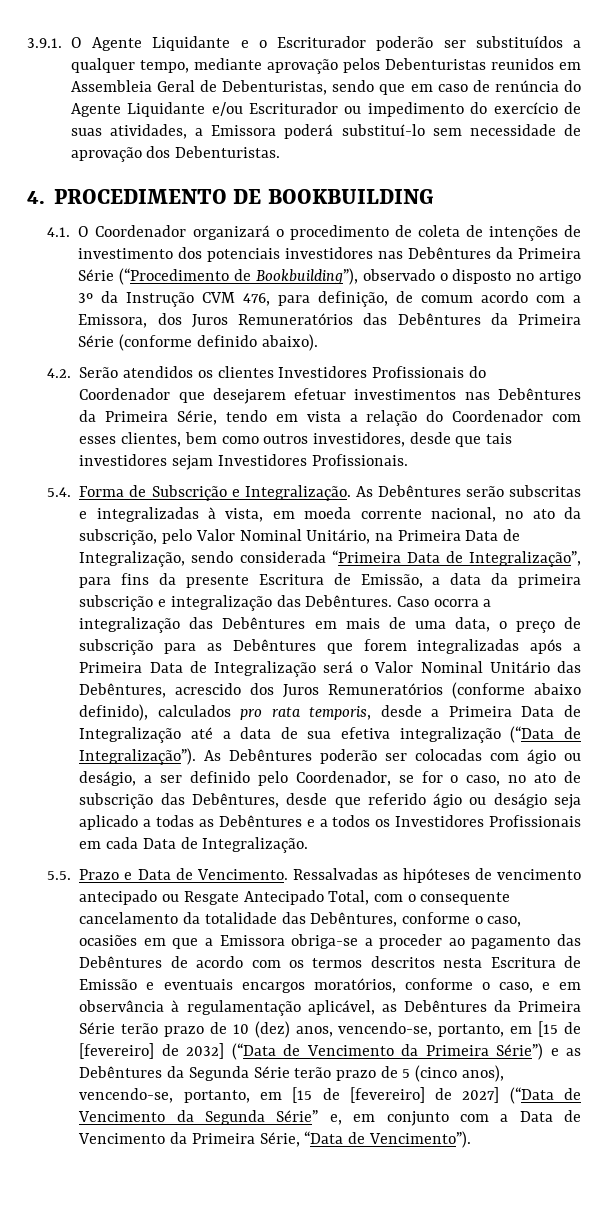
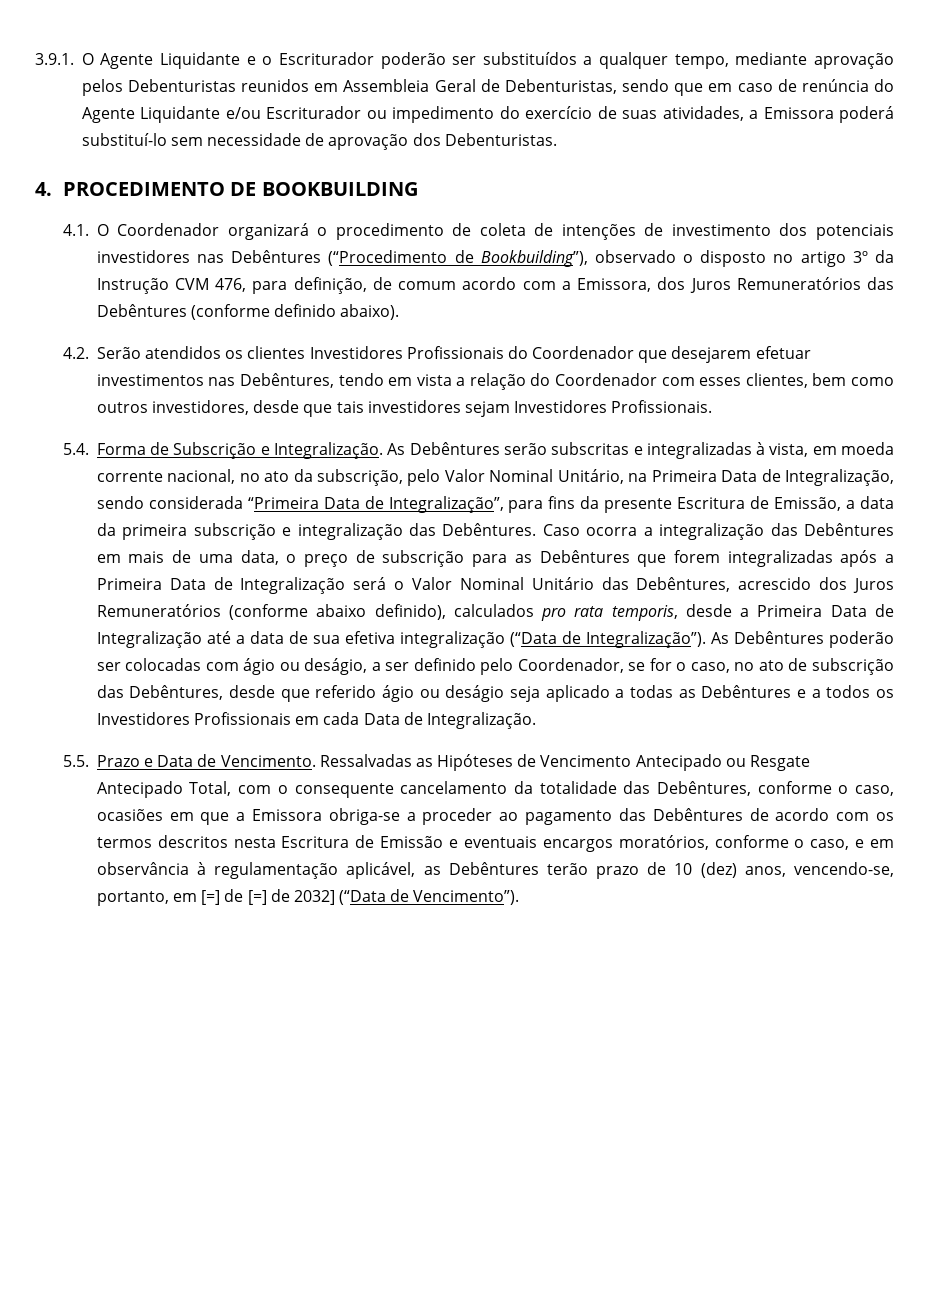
[496,247,582,259] [78,269,115,281] da Primeira Série -> (322, 256) none
[490,313,581,325] [78,335,115,347] da Primeira Série -> (187, 310) none
[498,388,582,400] [79,410,218,425] Debêntures da Primeira Série, -> [239,373,334,388] Debêntures,
[402,868,581,883] [79,890,158,905] hipóteses de vencimento antecipado -> [437,754,722,771] Hipóteses de Vencimento Antecipado
[493,1000,581,1012] [79,1022,116,1034] da Primeira Série -> (539, 868) none
[538,1021,581,1037] [79,1043,155,1059] [15 de [fevereiro] -> [201,889,267,905] [=] de [=]
[306,1043,581,1060] [79,1065,504,1082] [79,1087,581,1104] [78,1110,582,1126] [78,1131,365,1147] Vencimento da Primeira Série”) e as Debêntures da Segunda Série terão prazo de 5 (cinco anos), vencendo-se, portanto, em [15 de [fevereiro] de 2027] (“Data de Vencimento da Segunda Série” e, em conjunto com a Data de Vencimento da Primeira Série, “Data de -> (410, 895) none

